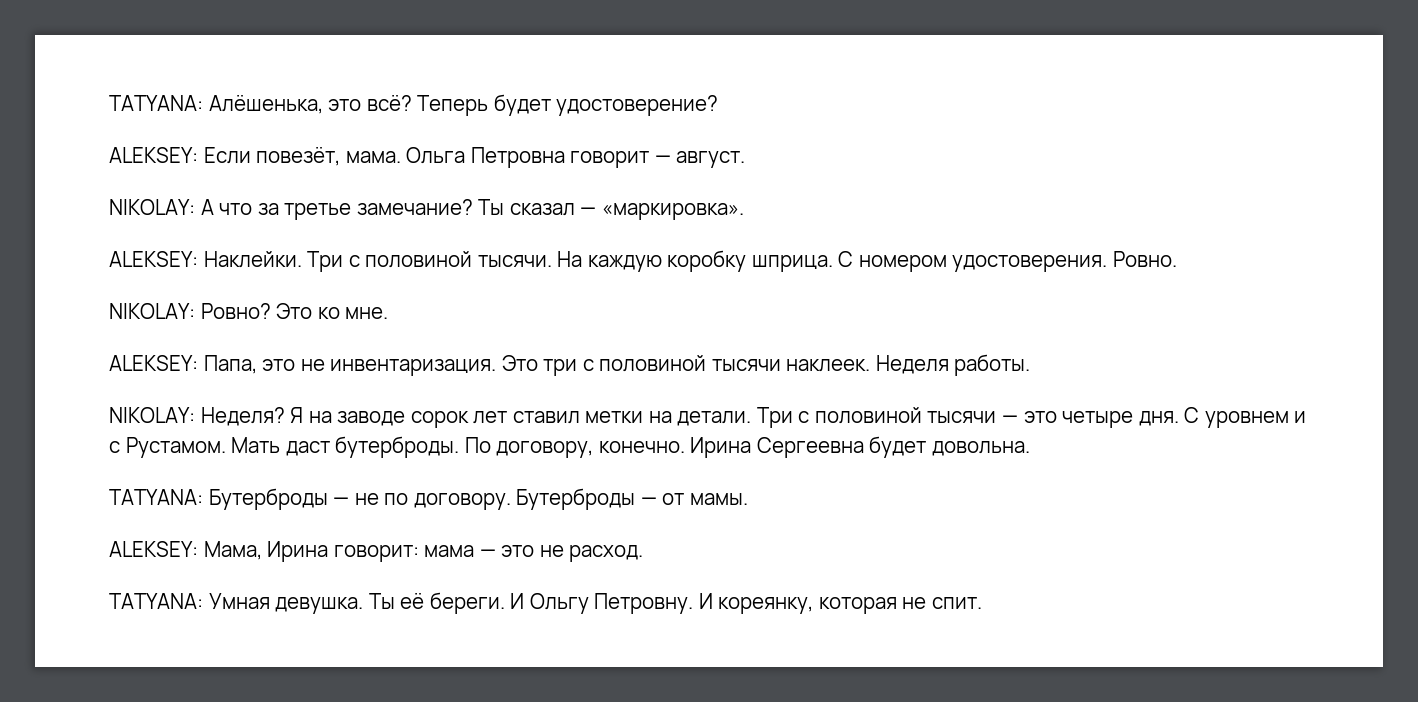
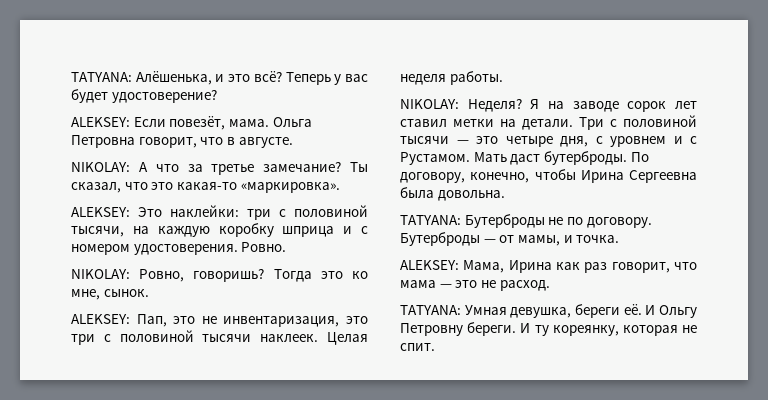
(323, 104) none -> [215,74,225,82] и
(489, 105) none -> [334,74,369,85] у вас
[570,151,746,168] говорит — август. -> [138,137,293,148] говорит, что в августе.
[509,203,744,220] [109,250,1177,272] [109,303,389,319] [109,355,538,376] сказал — «маркировка». // ALEKSEY: Наклейки. Три с половиной тысячи. На каждую коробку шприца. С номером удостоверения. Ровно. // NIKOLAY: Ровно? Это ко мне. // ALEKSEY: Папа, это не инвентаризация. Это -> [71,182,340,193] [71,205,368,220] [71,223,368,237] [71,242,287,255] [71,268,368,282] [71,289,149,300] [71,314,368,327] сказал, что это какая-то «маркировка». // ALEKSEY: Это наклейки: три с половиной тысячи, на каждую коробку шприца и с номером удостоверения. Ровно. // NIKOLAY: Ровно, говоришь? Тогда это ко мне, сынок. // ALEKSEY: Пап, это не инвентаризация, это
[875,355,949,374] Неделя -> [327,332,368,345] [400,74,446,85] Целая неделя
[1138,407,1200,426] дня. С -> [560,136,603,147] дня, с
[598,441,685,453] конечно. -> [470,169,576,183] конечно, чтобы
[869,436,927,458] будет -> [400,187,434,198] была
[333,497,350,505] — -> (545, 221) none
[689,493,748,505] мамы. -> [517,235,620,246] мамы, и точка.
[333,545,419,562] говорит: -> [556,262,697,273] как раз говорит, что
[275,592,713,614] девушка. Ты её береги. И Ольгу Петровну. И -> [510,304,697,318] [400,322,549,336] девушка, береги её. И Ольгу Петровну береги. И ту

